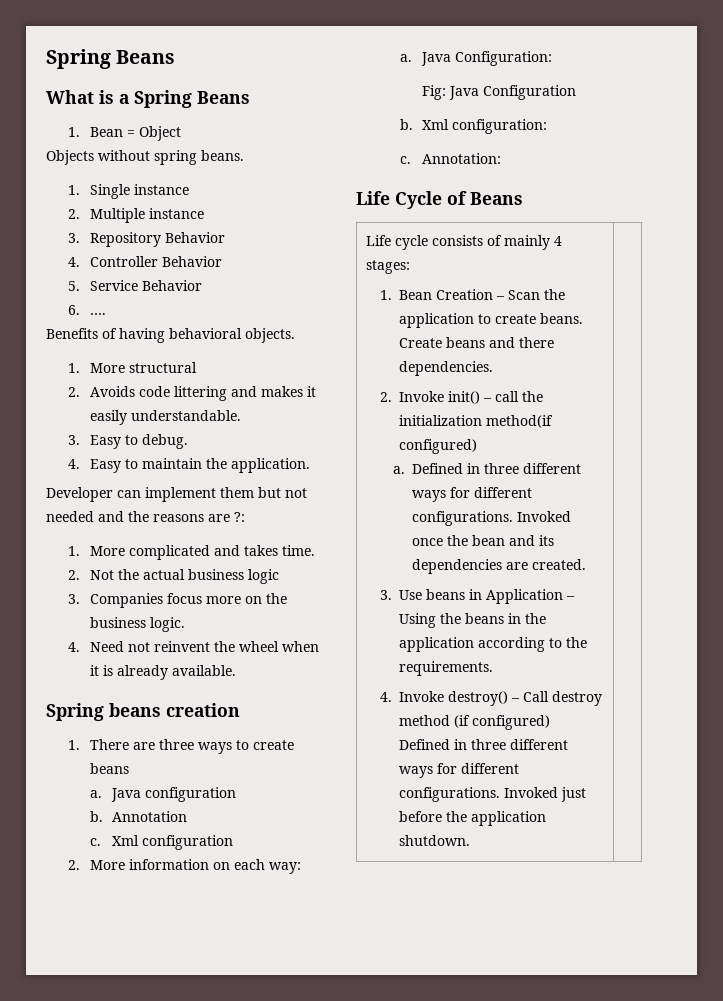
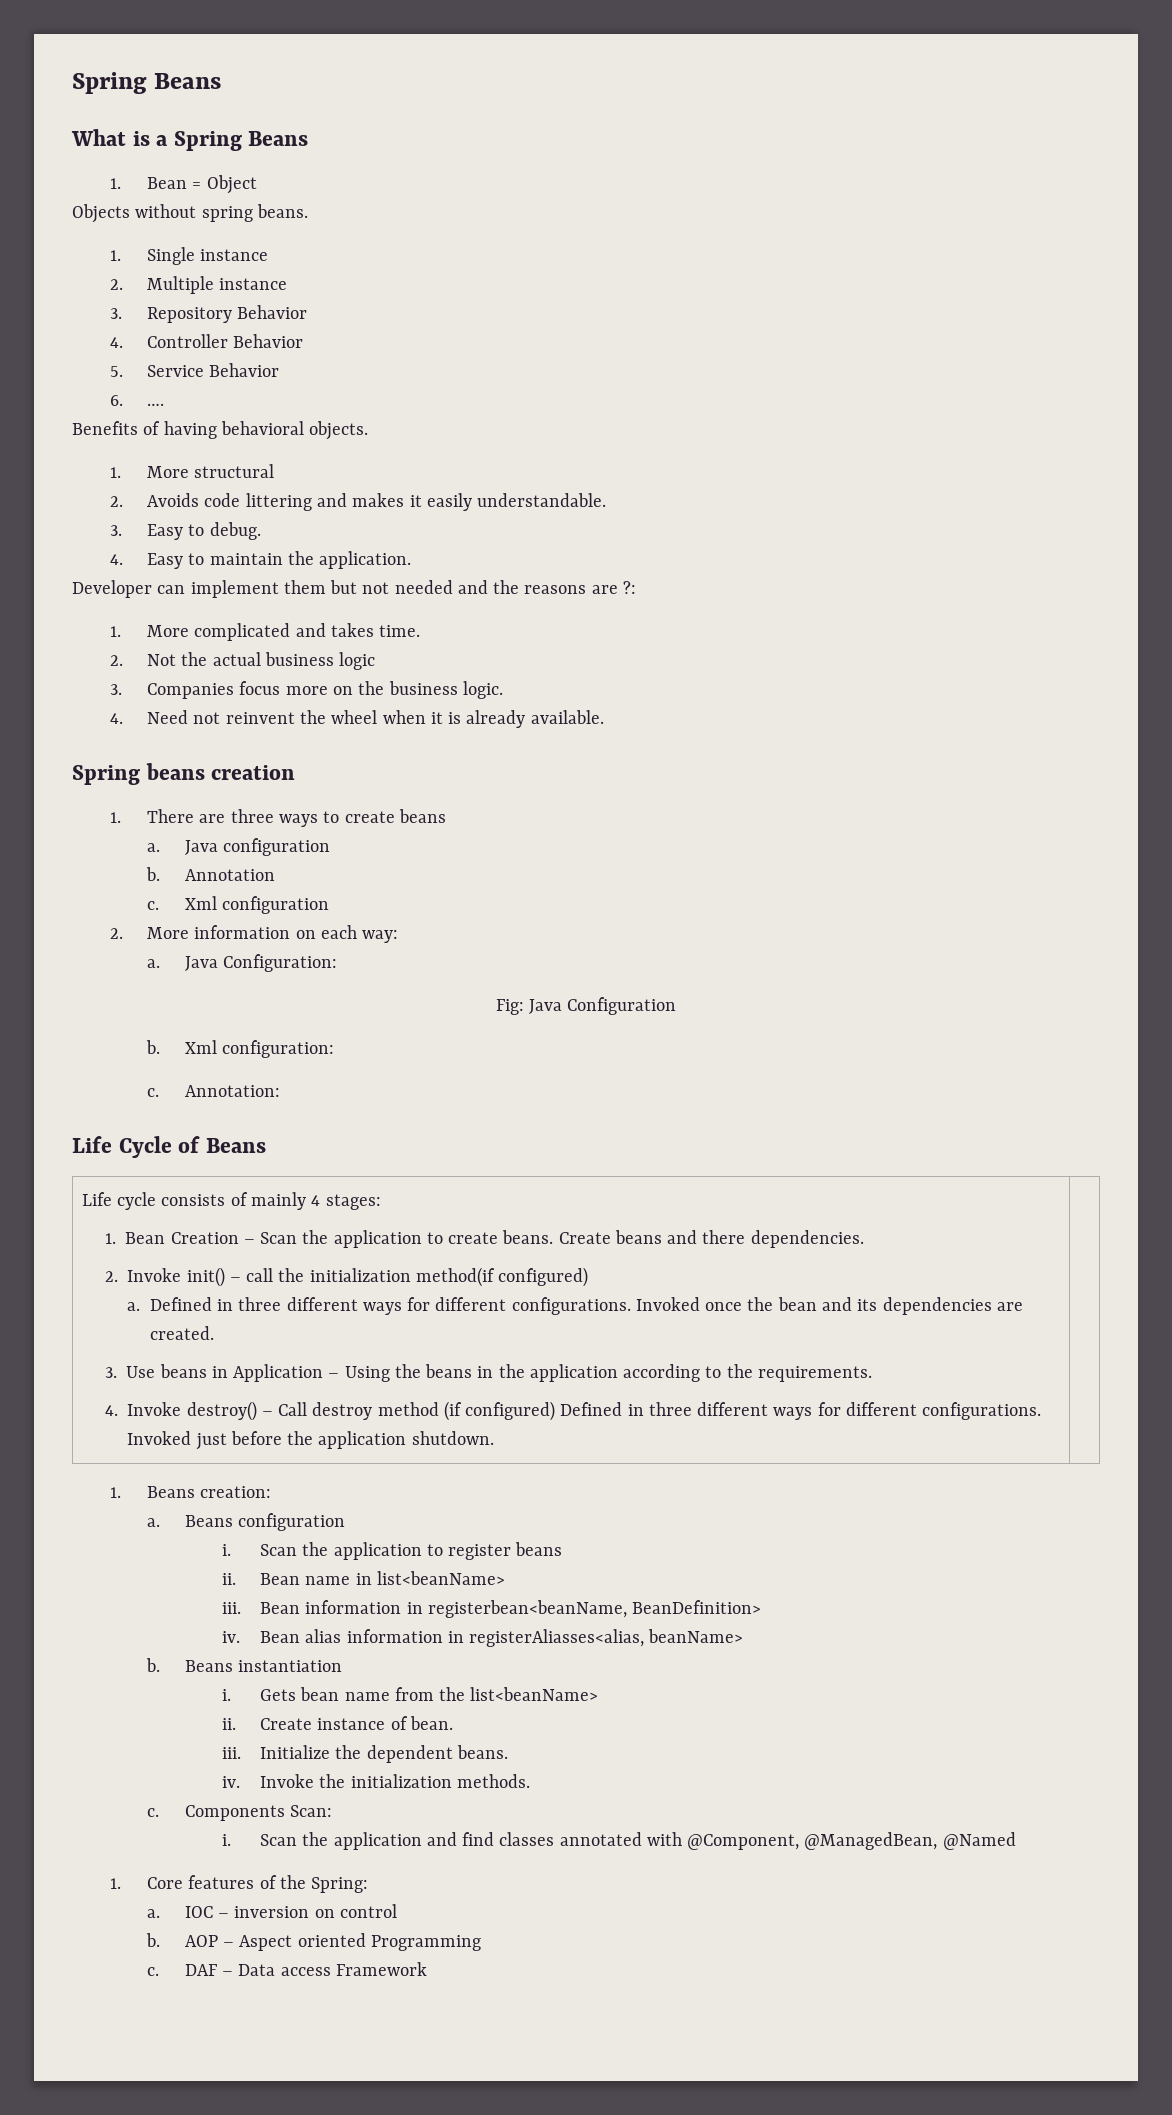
(470, 840) none -> [109,1486,272,1498] [147,1513,346,1531] [222,1542,563,1560] [222,1571,505,1585] [222,1600,762,1618] [222,1629,744,1647] [146,1658,343,1672] [222,1687,599,1701] [222,1716,453,1730] [222,1745,508,1763] [222,1774,530,1788] [147,1805,333,1821] [222,1832,1016,1850] [109,1875,369,1893] [147,1904,397,1918] [146,1933,481,1951] [147,1962,427,1976] // 1. Beans creation: // a. Beans configuration // i. Scan the application to register beans // ii. Bean name in list<beanName> // iii. Bean information in registerbean<beanName, BeanDefinition> // iv. Bean alias information in registerAliasses<alias, beanName> // b. Beans instantiation // i. Gets bean name from the list<beanName> // ii. Create instance of bean. // iii. Initialize the dependent beans. // iv. Invoke the initialization methods. // c. Components Scan: // i. Scan the application and find classes annotated with @Component, @ManagedBean, @Named // 1. Core features of the Spring: // a. IOC – inversion on control // b. AOP – Aspect oriented Programming // c. DAF – Data access Framework

